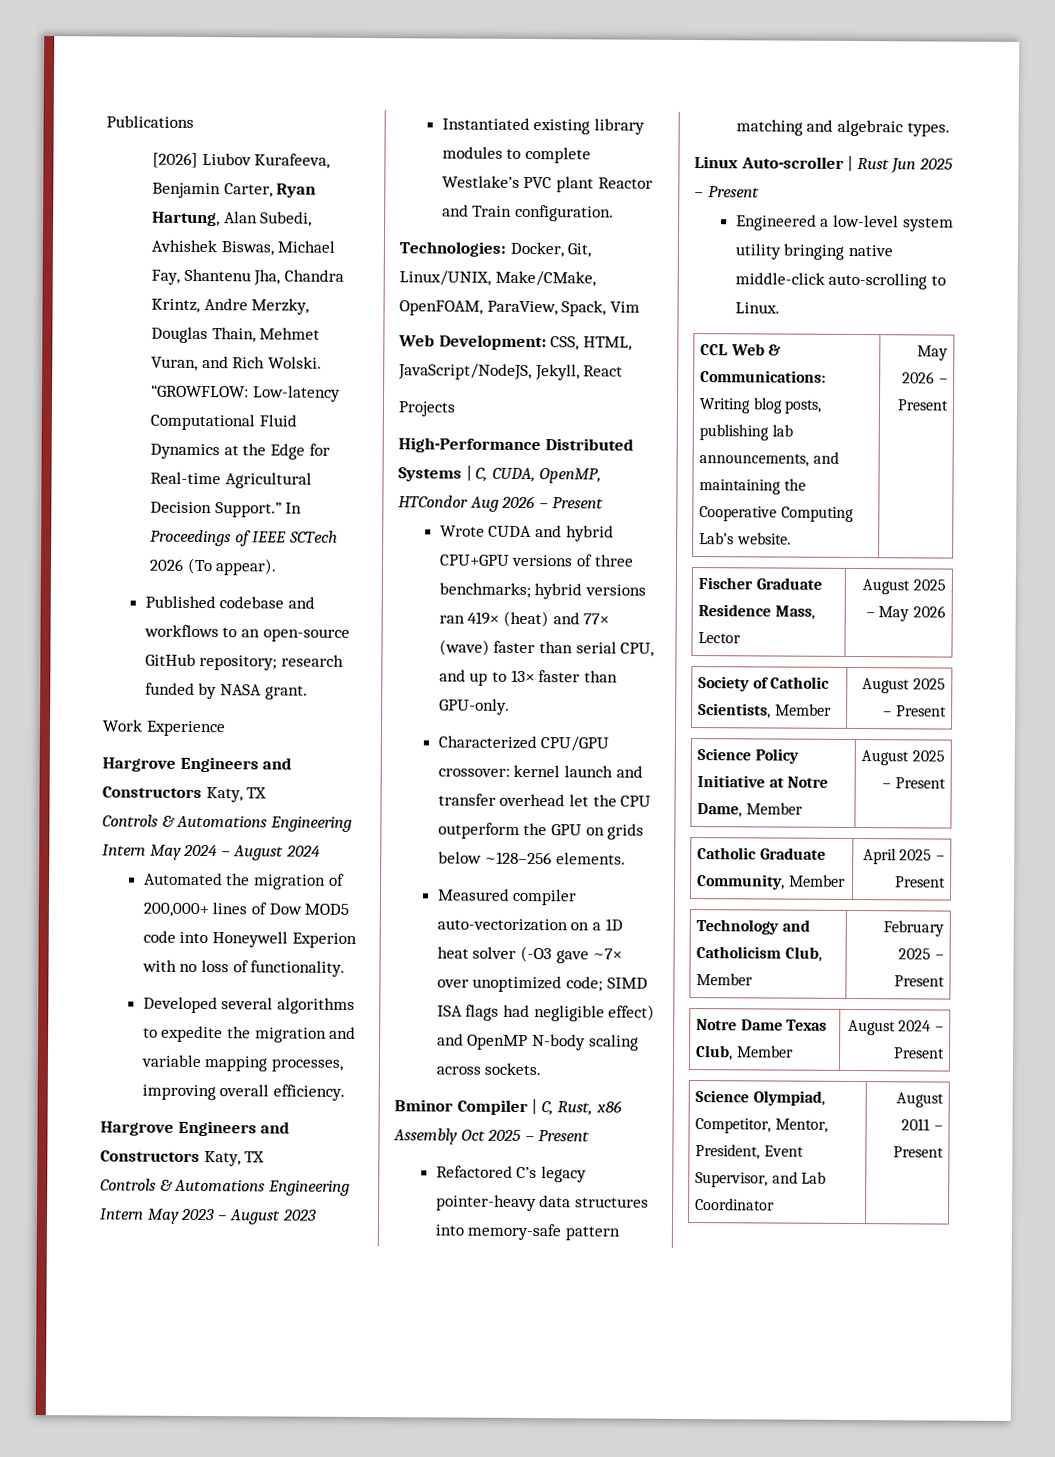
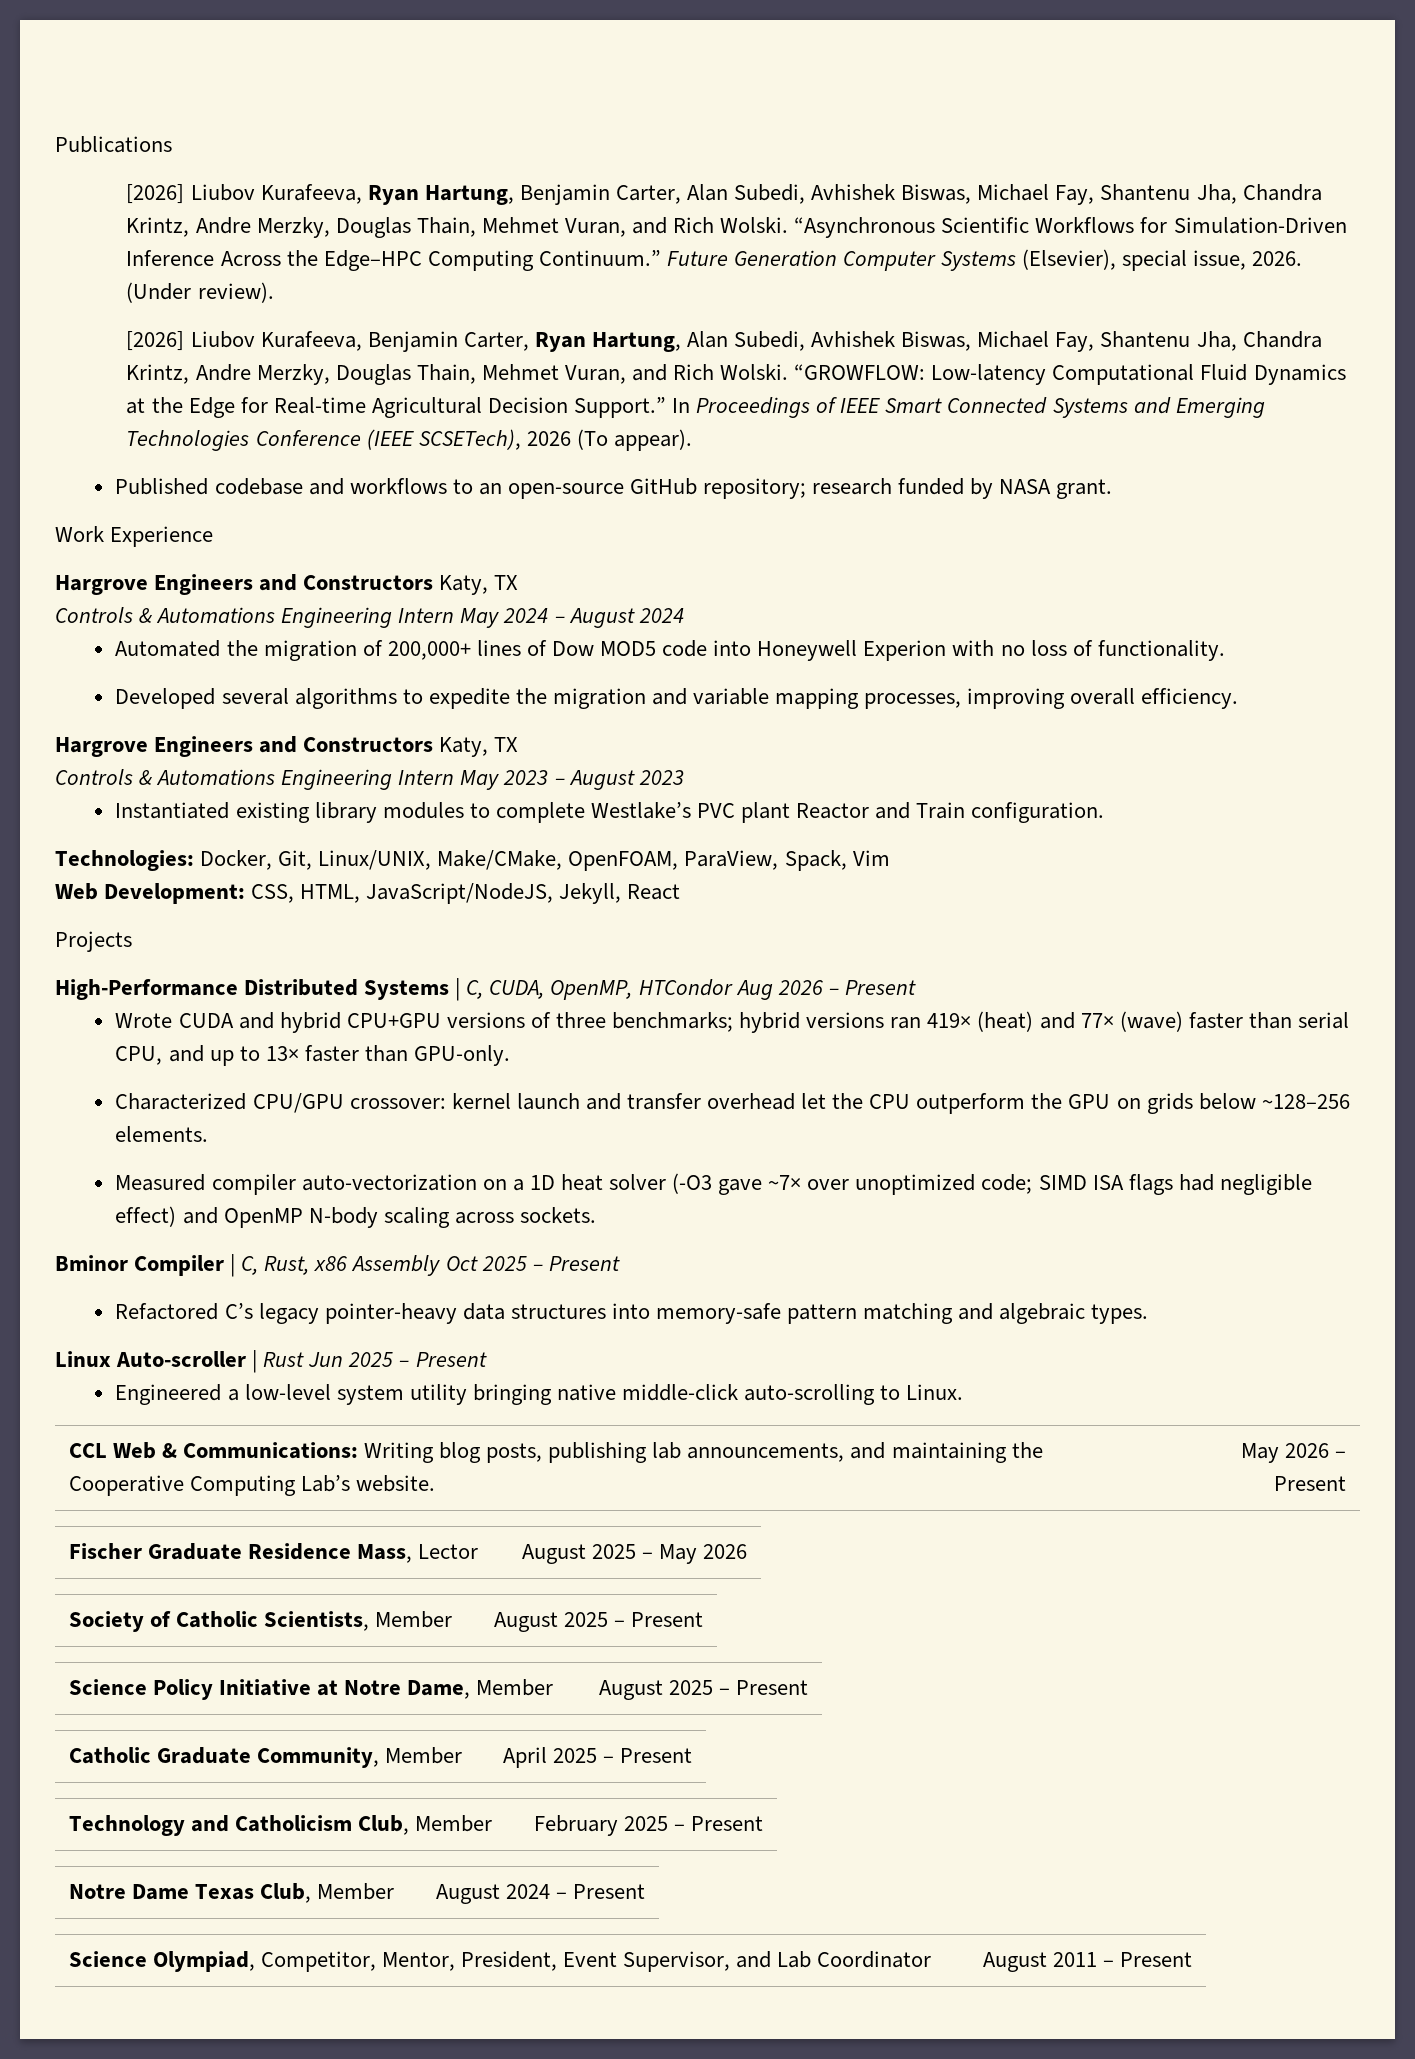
(194, 121) none -> [126,184,1322,205] [126,217,1347,238] [126,249,1303,271] [126,282,274,303] // [2026] Liubov Kurafeeva, Ryan Hartung, Benjamin Carter, Alan Subedi, Avhishek Biswas, Michael Fay, Shantenu Jha, Chandra Krintz, Andre Merzky, Douglas Thain, Mehmet Vuran, and Rich Wolski. “Asynchronous Scientific Workflows for Simulation-Driven Inference Across the Edge–HPC Computing Continuum.” Future Generation Computer Systems (Elsevier), special issue, 2026. (Under review).
[289,530,339,543] SCTech -> [885,397,1265,418] [126,429,521,451] Smart Connected Systems and Emerging Technologies Conference (IEEE SCSETech),

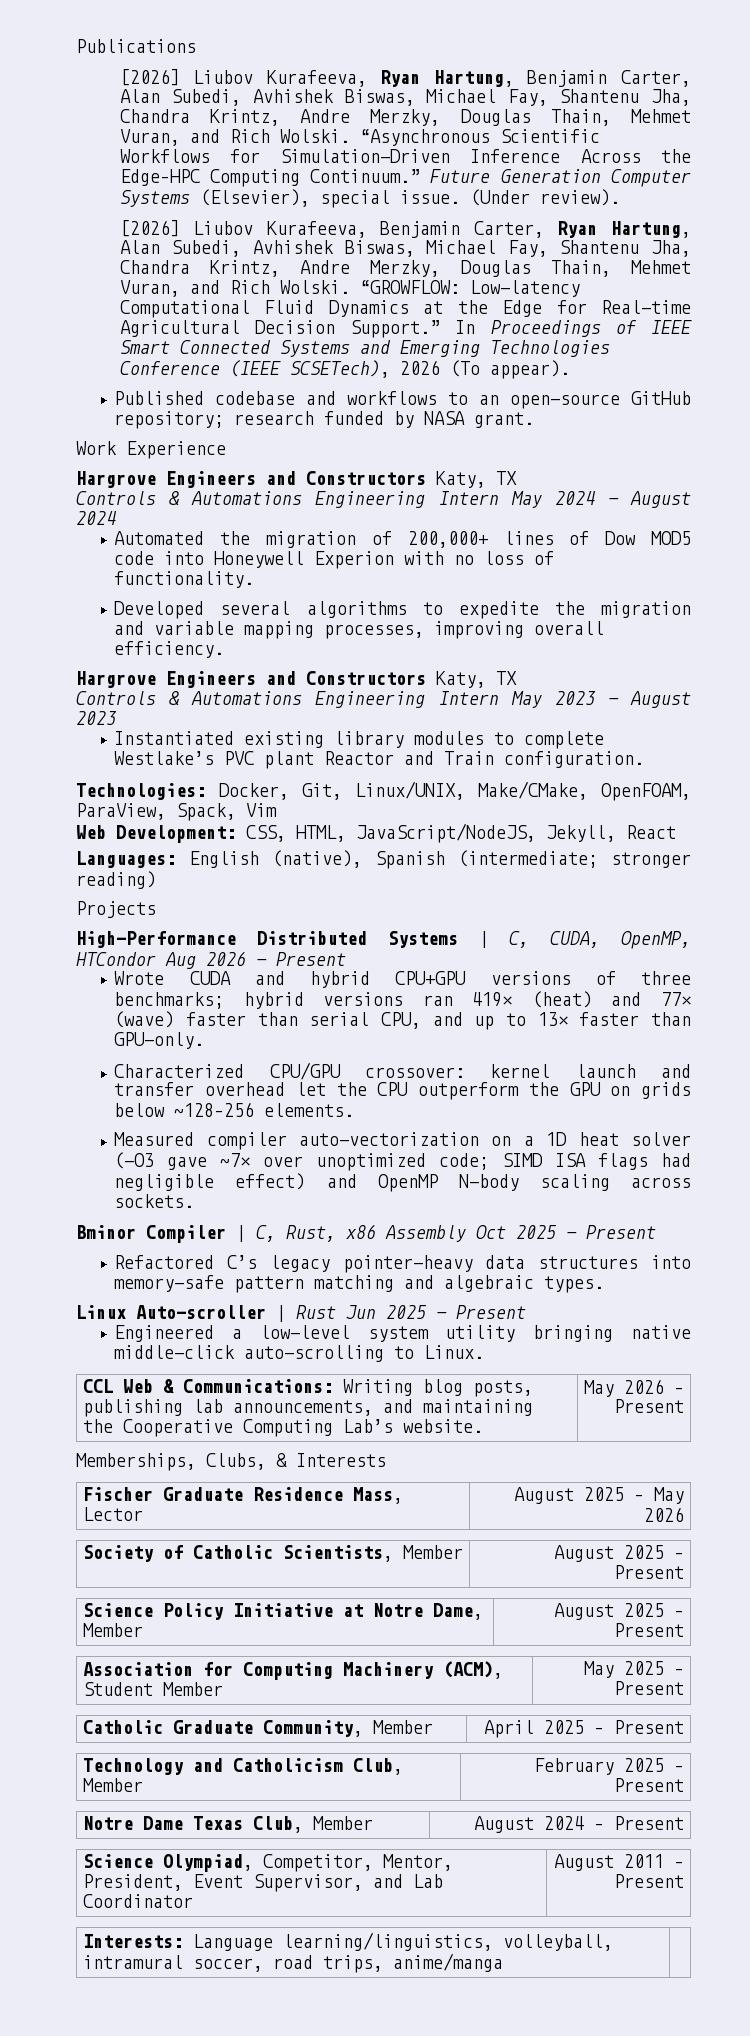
[1193,250,1303,270] issue, 2026. -> [399,190,460,204] issue.
(681, 892) none -> [76,850,691,869] [76,871,156,889] // Languages: English (native), Spanish (intermediate; stronger reading)
(1347, 1483) none -> [76,1453,386,1471] // Memberships, Clubs, & Interests
(809, 1687) none -> [82,1661,503,1680] [82,1682,223,1696] [584,1661,685,1678] [614,1681,685,1695] // Association for Computing Machinery (ACM), Student Member | May 2025 – Present
(1193, 1959) none -> [82,1932,613,1951] [82,1953,503,1973] // Interests: Language learning/linguistics, volleyball, intramural soccer, road trips, anime/manga |

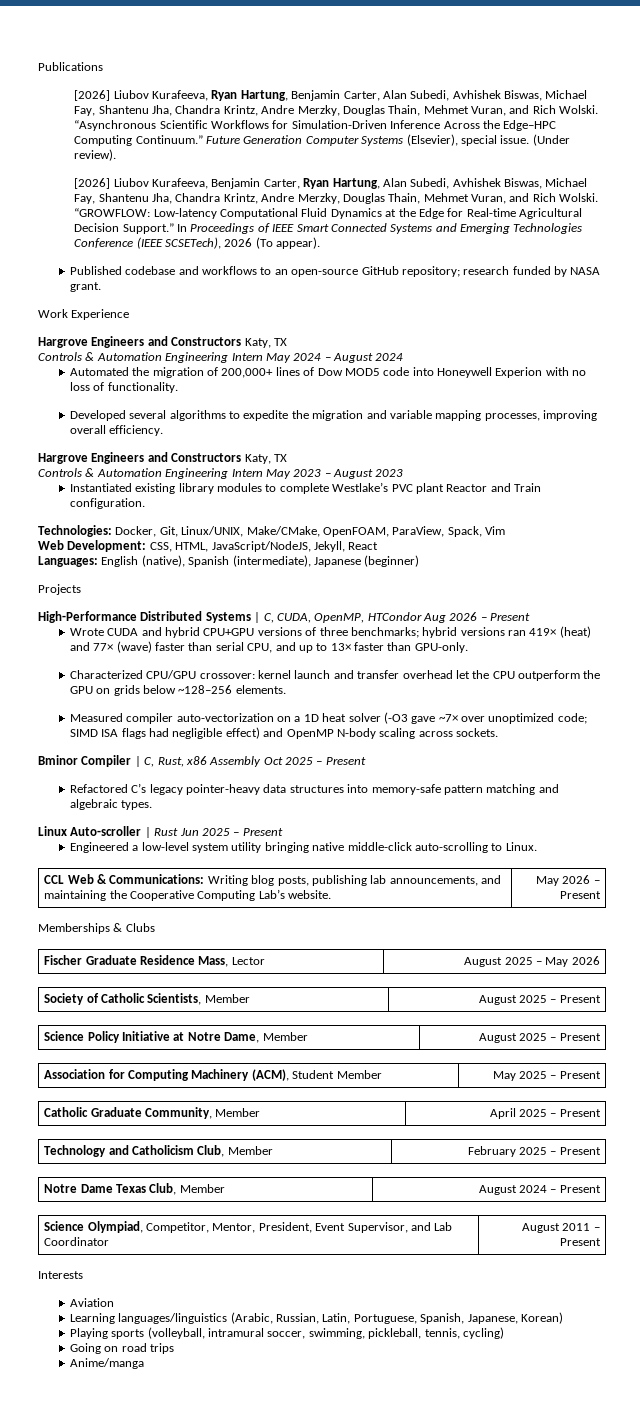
[191,491,303,505] Automations -> [96,352,162,361] Automation
[191,691,303,705] Automations -> [96,468,162,477] Automation
[458,850,691,868] [76,871,156,889] (intermediate; stronger reading) -> [232,555,420,567] (intermediate), Japanese (beginner)
[76,1453,386,1471] Memberships, Clubs, & Interests -> [38,923,155,934] Memberships & Clubs
[82,1932,613,1951] [82,1953,503,1973] // Interests: Language learning/linguistics, volleyball, intramural soccer, road trips, anime/manga | -> [38,1271,83,1279] [69,1298,114,1307] [69,1312,563,1324] [69,1327,504,1339] [69,1343,175,1354] [69,1358,144,1369] // Interests // Aviation // Learning languages/linguistics (Arabic, Russian, Latin, Portuguese, Spanish, Japanese, Korean) // Playing sports (volleyball, intramural soccer, swimming, pickleball, tennis, cycling) // Going on road trips // Anime/manga

